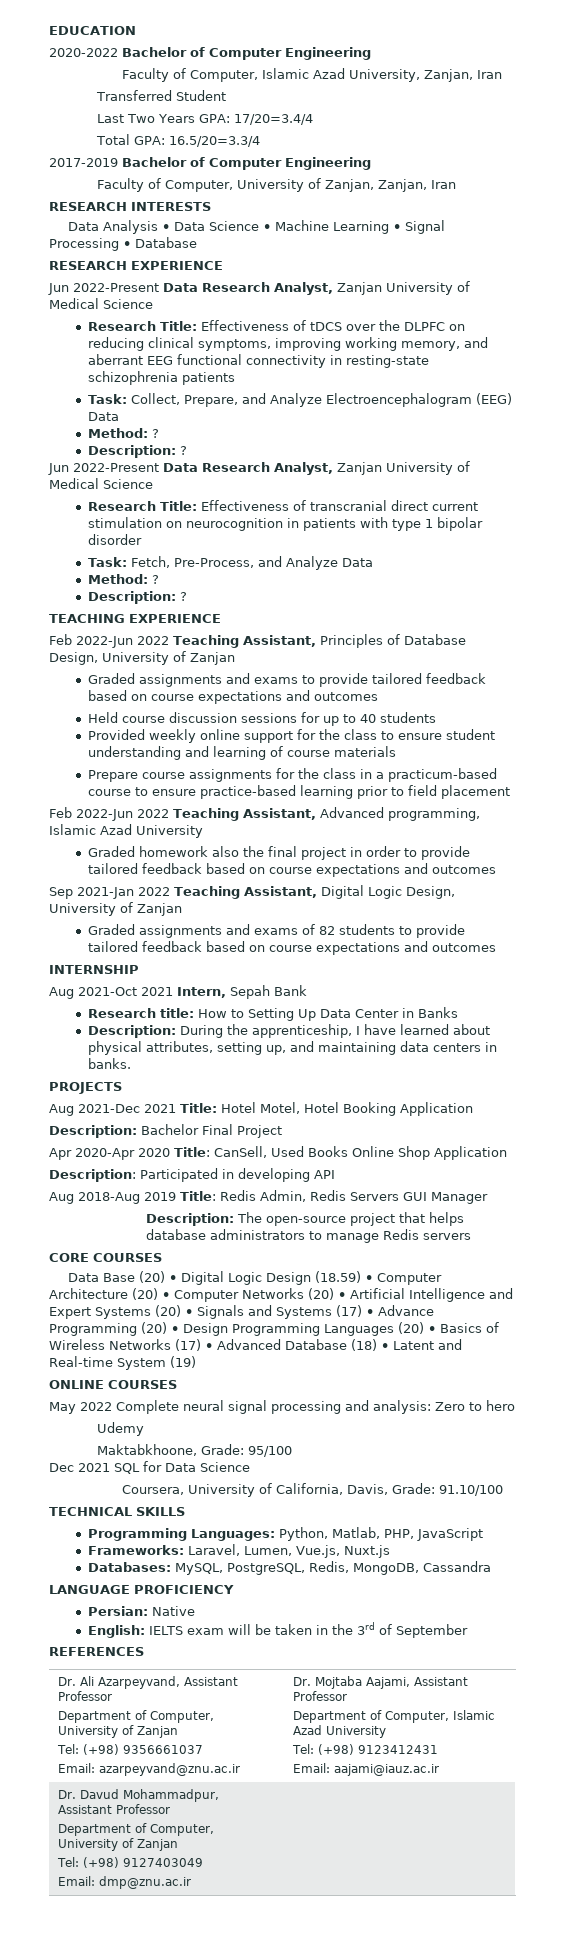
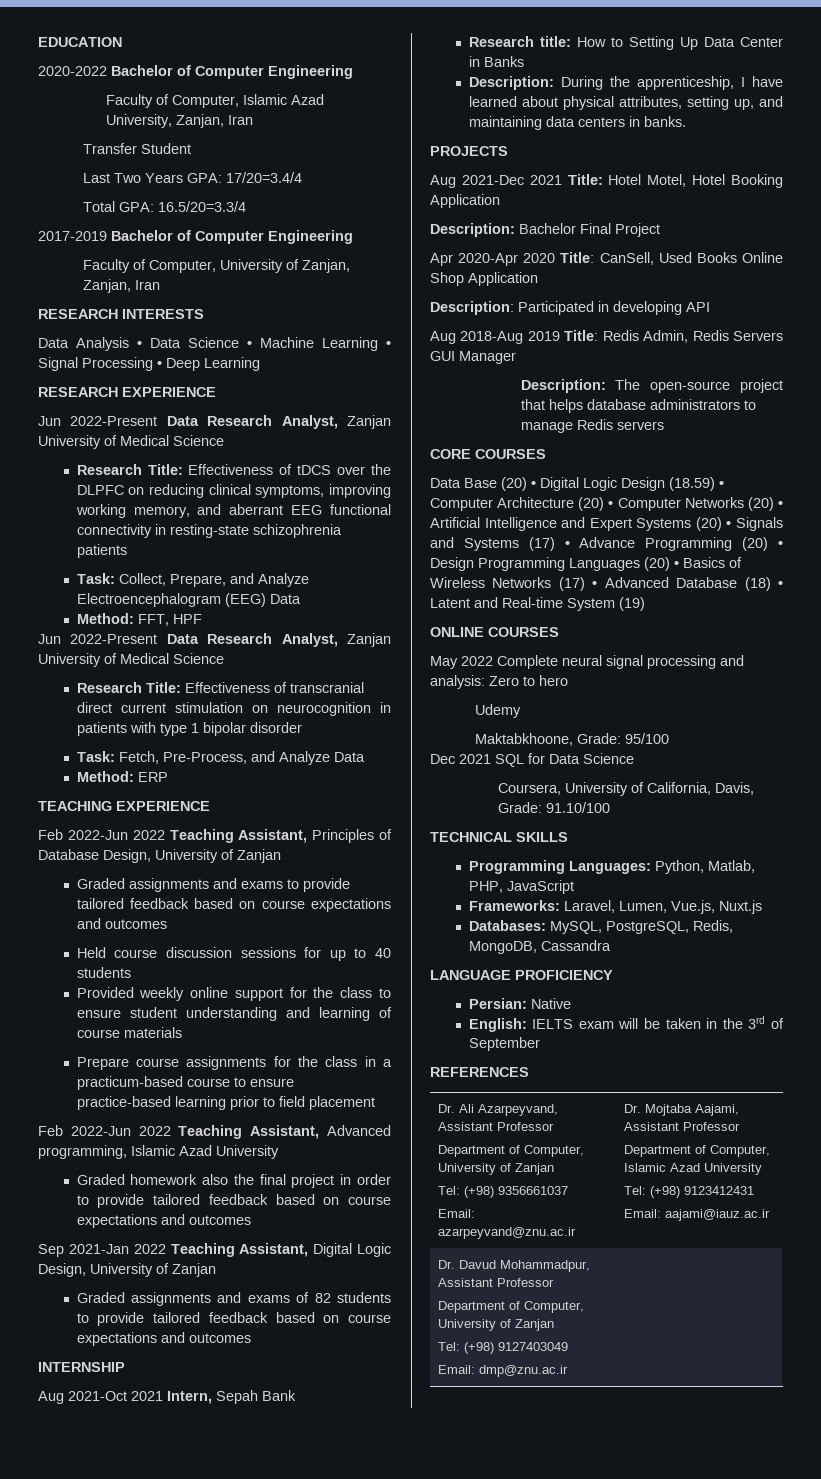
[96,90,173,101] Transferred -> [83,143,138,154] Transfer
[135,237,197,248] Database -> [166,357,260,371] Deep Learning
[151,429,159,438] [87,445,187,458] ? // Description: ? -> [137,614,202,626] FFT, HPF
[151,575,159,584] [87,591,187,604] ? // Description: ? -> [137,772,168,782] ERP

